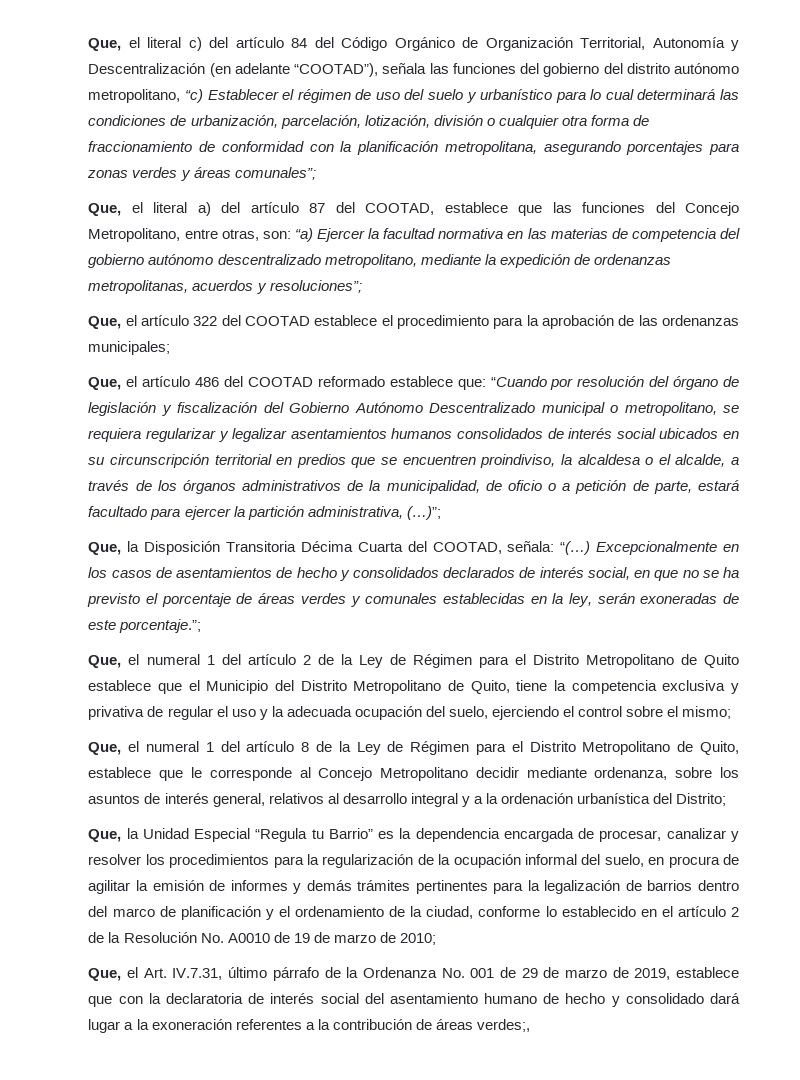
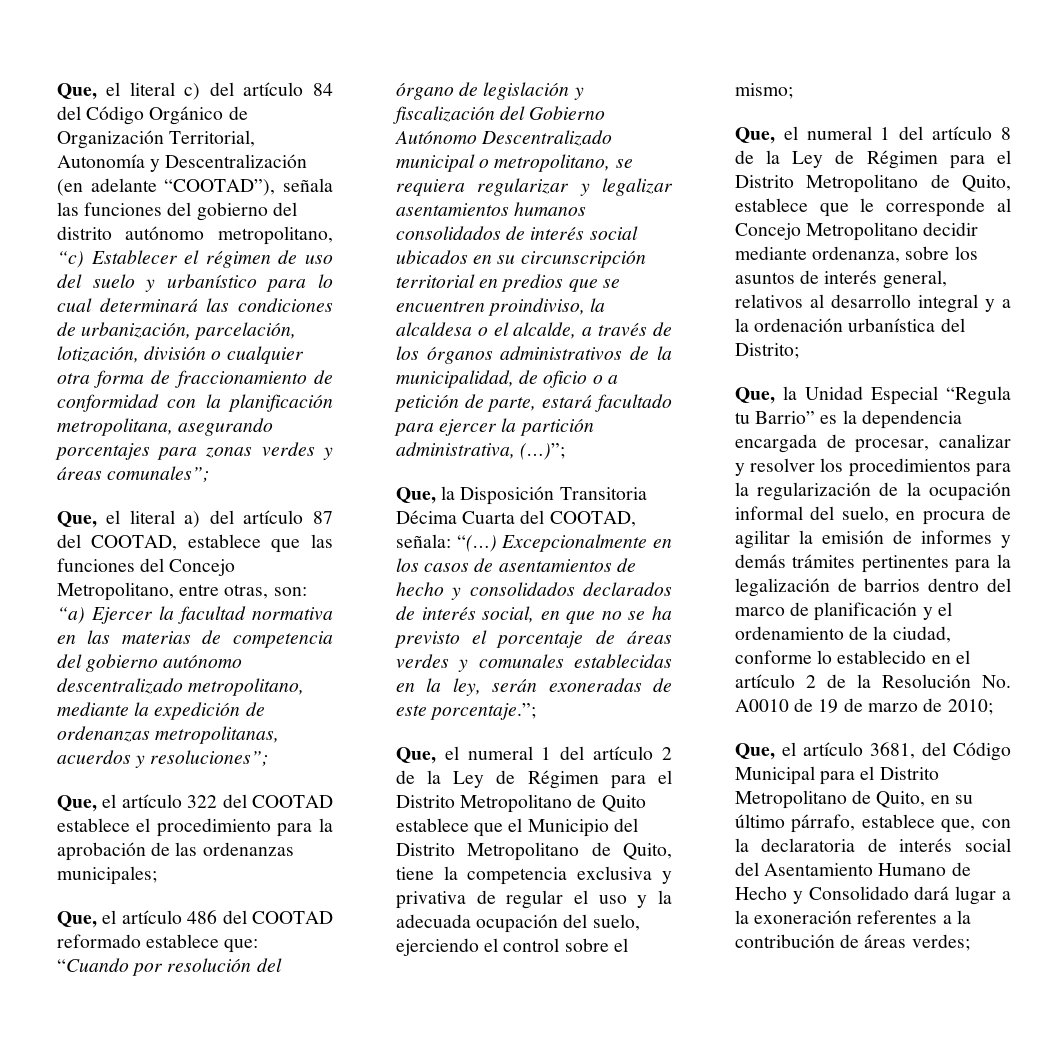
[143,967,740,981] [88,996,113,1007] Art. IV.7.31, último párrafo de la Ordenanza No. 001 de 29 de marzo de 2019, establece que -> [802,742,1011,761] [734,766,939,785] [734,790,973,809] [734,814,976,833] artículo 3681, del Código Municipal para el Distrito Metropolitano de Quito, en su último párrafo, establece que,
[389,993,704,1007] asentamiento humano de hecho y consolidado -> [764,862,971,876] [734,886,909,904] Asentamiento Humano de Hecho y Consolidado
[476,1019,530,1032] verdes;, -> [911,934,970,951] verdes;

